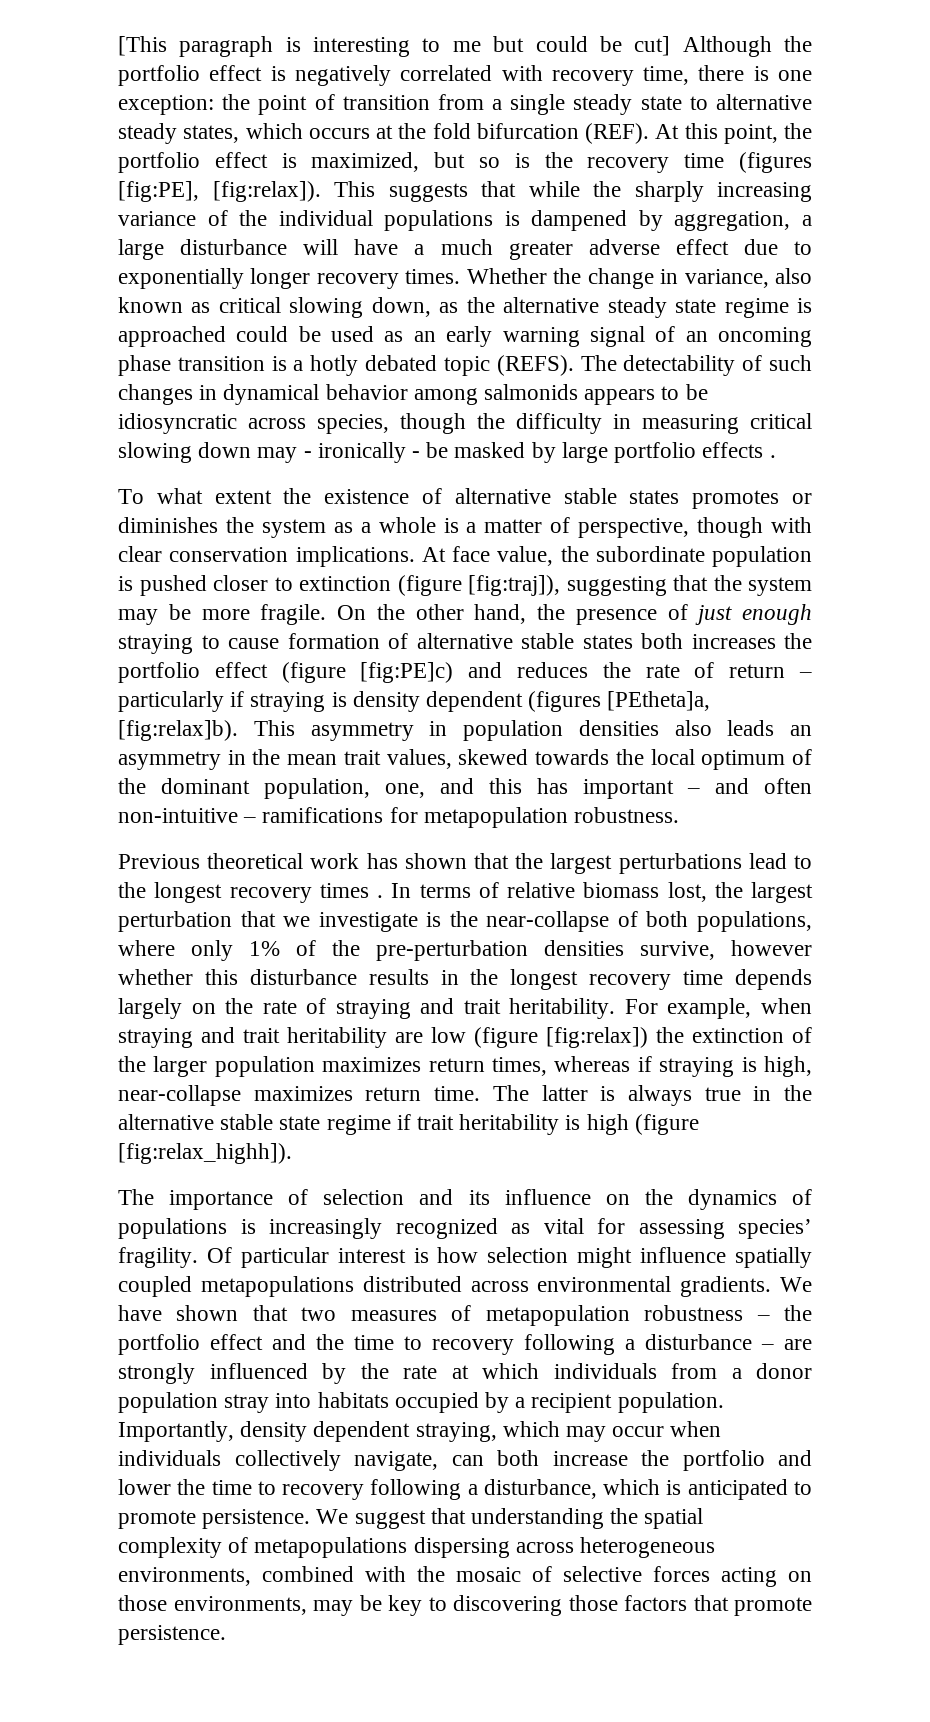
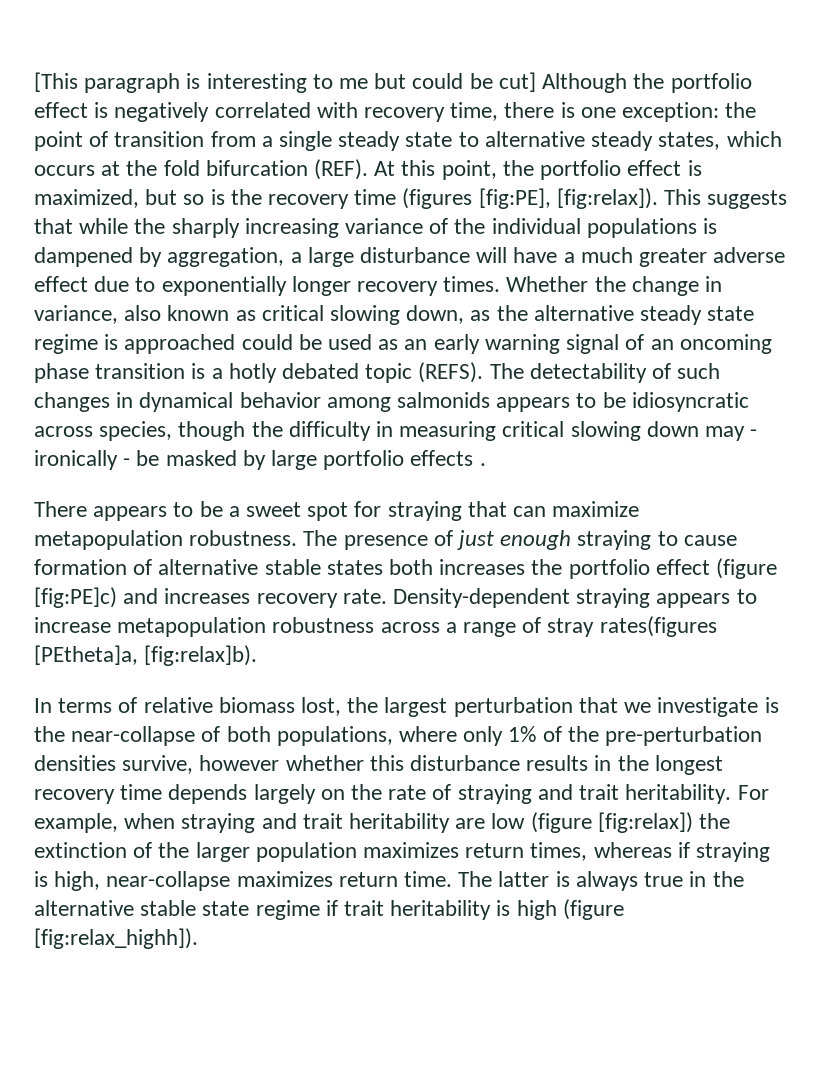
[118,488,812,509] [118,517,812,538] [118,546,812,567] [118,575,812,596] [118,604,565,625] To what extent the existence of alternative stable states promotes or diminishes the system as a whole is a matter of perspective, though with clear conservation implications. At face value, the subordinate population is pushed closer to extinction (figure [fig:traj]), suggesting that the system may be more fragile. On the other hand, the -> [34,501,640,521] [34,530,338,550] There appears to be a sweet spot for straying that can maximize metapopulation robustness. The
[517,662,812,678] [118,691,711,712] [118,720,812,741] [118,749,813,770] [118,778,812,799] [118,807,680,828] [118,853,812,874] [118,882,383,903] reduces the rate of return – particularly if straying is density dependent (figures [PEtheta]a, [fig:relax]b). This asymmetry in population densities also leads an asymmetry in the mean trait values, skewed towards the local optimum of the dominant population, one, and this has important – and often non-intuitive – ramifications for metapopulation robustness. // Previous theoretical work has shown that the largest perturbations lead to the longest recovery times . -> [164,588,757,608] [34,616,717,637] [34,645,258,666] increases recovery rate. Density-dependent straying appears to increase metapopulation robustness across a range of stray rates(figures [PEtheta]a, [fig:relax]b). //
[118,1189,813,1210] [118,1218,812,1239] [118,1247,812,1268] [118,1276,812,1297] [118,1305,813,1326] [118,1334,812,1355] [118,1363,812,1384] [118,1392,724,1413] [118,1421,722,1442] [118,1450,812,1471] [118,1479,812,1500] [118,1508,704,1529] [118,1537,716,1558] [118,1566,812,1587] [118,1595,812,1616] [118,1625,226,1645] // The importance of selection and its influence on the dynamics of populations is increasingly recognized as vital for assessing species’ fragility. Of particular interest is how selection might influence spatially coupled metapopulations distributed across environmental gradients. We have shown that two measures of metapopulation robustness – the portfolio effect and the time to recovery following a disturbance – are strongly influenced by the rate at which individuals from a donor population stray into habitats occupied by a recipient population. Importantly, density dependent straying, which may occur when individuals collectively navigate, can both increase the portfolio and lower the time to recovery following a disturbance, which is anticipated to promote persistence. We suggest that understanding the spatial complexity of metapopulations dispersing across heterogeneous environments, combined with the mosaic of selective forces acting on those environments, may be key to discovering those factors that promote persistence. -> (198, 938) none

